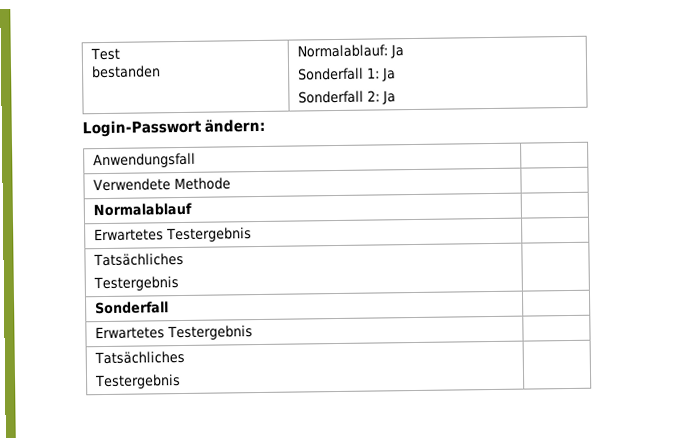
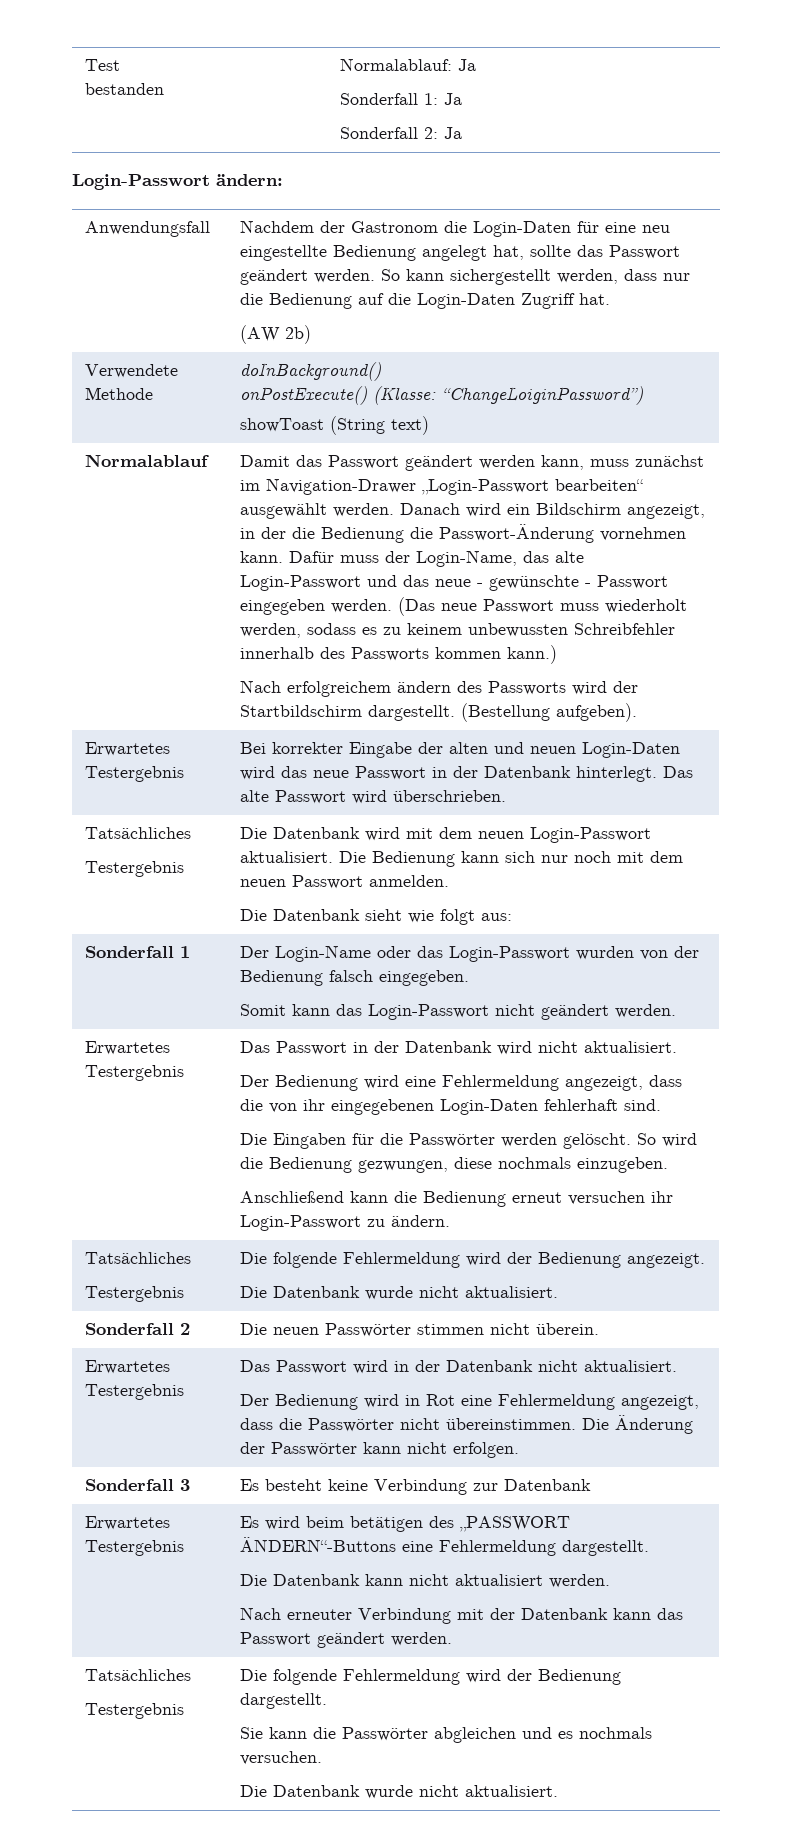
[92,177,231,192] [92,202,192,217] [93,227,252,243] [92,252,184,267] [92,276,179,292] [94,301,169,315] [94,325,253,341] [93,350,185,365] [93,374,181,390] // Verwendete Methode | // Normalablauf | // Erwartetes Testergebnis | // Tatsächliches // Testergebnis | // Sonderfall | // Erwartetes Testergebnis | // Tatsächliches // Testergebnis | -> [240,220,671,237] [240,245,681,261] [240,269,691,285] [240,293,611,309] [240,325,312,344] [85,364,179,378] [85,387,154,400] [240,362,382,381] [240,386,644,405] [240,416,430,435] [85,454,210,467] [240,455,705,471] [240,478,644,495] [240,503,706,519] [240,524,687,543] [240,550,585,567] [240,575,669,591] [240,597,688,616] [240,623,676,638] [240,645,558,664] [240,680,639,697] [240,703,638,722] [85,742,171,756] [85,766,185,782] [240,742,681,758] [240,766,694,782] [240,790,507,804] [85,827,192,839] [85,861,185,877] [240,827,652,843] [240,851,684,867] [240,875,450,889] [240,909,513,925] [85,946,191,958] [240,945,700,962] [240,970,470,986] [240,1004,677,1020] [85,1041,171,1055] [85,1065,185,1081] [240,1041,678,1055] [240,1075,683,1091] [240,1099,662,1115] [240,1133,698,1149] [240,1157,669,1173] [240,1191,674,1207] [240,1215,451,1231] [85,1252,192,1264] [85,1286,185,1302] [240,1252,706,1268] [240,1286,559,1300] [85,1323,191,1335] [240,1323,600,1337] [85,1360,171,1374] [85,1384,185,1400] [240,1360,678,1374] [240,1394,700,1410] [240,1415,694,1434] [240,1442,520,1458] [85,1479,191,1491] [240,1479,592,1495] [85,1516,171,1530] [85,1540,185,1556] [240,1516,571,1532] [240,1537,650,1556] [240,1574,611,1588] [240,1607,684,1624] [240,1632,453,1648] [85,1669,192,1681] [85,1703,185,1719] [240,1669,622,1685] [240,1693,328,1709] [240,1727,653,1743] [240,1751,323,1765] [240,1785,559,1799] Nachdem der Gastronom die Login-Daten für eine neu eingestellte Bedienung angelegt hat, sollte das Passwort geändert werden. So kann sichergestellt werden, dass nur die Bedienung auf die Login-Daten Zugriff hat. // (AW 2b) // Verwendete Methode | doInBackground() // onPostExecute() (Klasse: “ChangeLoiginPassword”) // showToast (String text) // Normalablauf | Damit das Passwort geändert werden kann, muss zunächst im Navigation-Drawer „Login-Passwort bearbeiten“ ausgewählt werden. Danach wird ein Bildschirm angezeigt, in der die Bedienung die Passwort-Änderung vornehmen kann. Dafür muss der Login-Name, das alte Login-Passwort und das neue - gewünschte - Passwort eingegeben werden. (Das neue Passwort muss wiederholt werden, sodass es zu keinem unbewussten Schreibfehler innerhalb des Passworts kommen kann.) // Nach erfolgreichem ändern des Passworts wird der Startbildschirm dargestellt. (Bestellung aufgeben). // Erwartetes Testergebnis | Bei korrekter Eingabe der alten und neuen Login-Daten wird das neue Passwort in der Datenbank hinterlegt. Das alte Passwort wird überschrieben. // Tatsächliches // Testergebnis | Die Datenbank wird mit dem neuen Login-Passwort aktualisiert. Die Bedienung kann sich nur noch mit dem neuen Passwort anmelden. // Die Datenbank sieht wie folgt aus: // Sonderfall 1 | Der Login-Name oder das Login-Passwort wurden von der Bedienung falsch eingegeben. // Somit kann das Login-Passwort nicht geändert werden. // Erwartetes Testergebnis | Das Passwort in der Datenbank wird nicht aktualisiert. // Der Bedienung wird eine Fehlermeldung angezeigt, dass die von ihr eingegebenen Login-Daten fehlerhaft sind. // Die Eingaben für die Passwörter werden gelöscht. So wird die Bedienung gezwungen, diese nochmals einzugeben. // Anschließend kann die Bedienung erneut versuchen ihr Login-Passwort zu ändern. // Tatsächliches // Testergebnis | Die folgende Fehlermeldung wird der Bedienung angezeigt. // Die Datenbank wurde nicht aktualisiert. // Sonderfall 2 | Die neuen Passwörter stimmen nicht überein. // Erwartetes Testergebnis | Das Passwort wird in der Datenbank nicht aktualisiert. // Der Bedienung wird in Rot eine Fehlermeldung angezeigt, dass die Passwörter nicht übereinstimmen. Die Änderung der Passwörter kann nicht erfolgen. // Sonderfall 3 | Es besteht keine Verbindung zur Datenbank // Erwartetes Testergebnis | Es wird beim betätigen des „PASSWORT ÄNDERN“-Buttons eine Fehlermeldung dargestellt. // Die Datenbank kann nicht aktualisiert werden. // Nach erneuter Verbindung mit der Datenbank kann das Passwort geändert werden. // Tatsächliches // Testergebnis | Die folgende Fehlermeldung wird der Bedienung dargestellt. // Sie kann die Passwörter abgleichen und es nochmals versuchen. // Die Datenbank wurde nicht aktualisiert.

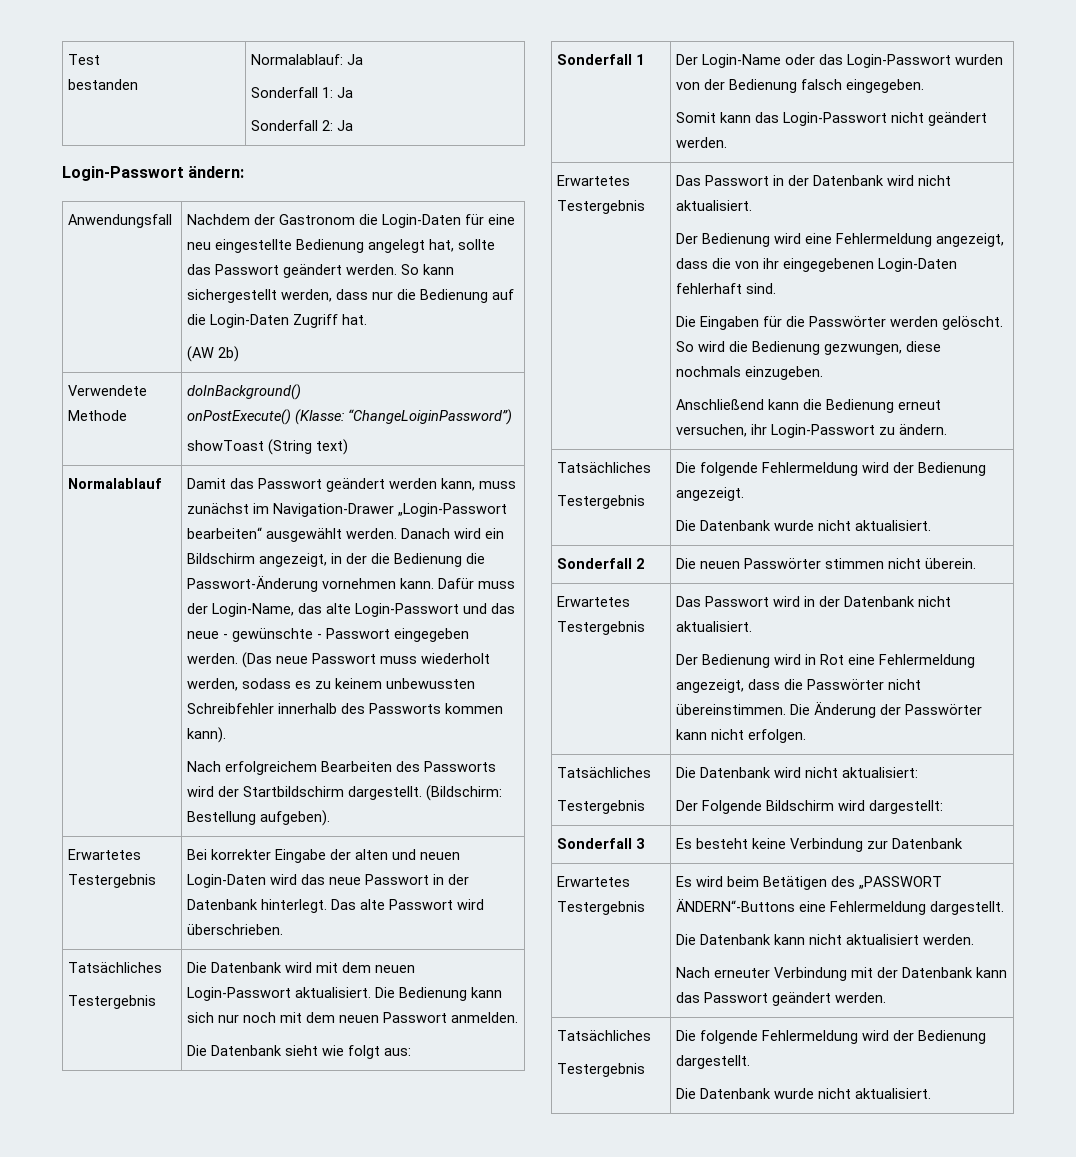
[507,645,558,664] kann.) -> [187,727,227,743] kann).
[397,681,452,693] ändern -> [321,761,393,772] Bearbeiten
[461,703,551,722] (Bestellung -> [426,785,503,801] [187,811,257,825] (Bildschirm: Bestellung
[568,1191,646,1205] versuchen -> [676,424,748,437] versuchen,
(520, 1450) none -> [557,767,652,778] [557,800,646,814] [676,767,919,778] [676,800,944,814] // Tatsächliches // Testergebnis | Die Datenbank wird nicht aktualisiert: // Der Folgende Bildschirm wird dargestellt:
[350,1516,424,1532] betätigen -> [763,876,828,890] Betätigen
[240,1727,653,1743] [240,1751,323,1765] // Sie kann die Passwörter abgleichen und es nochmals versuchen. -> (751, 1062) none

